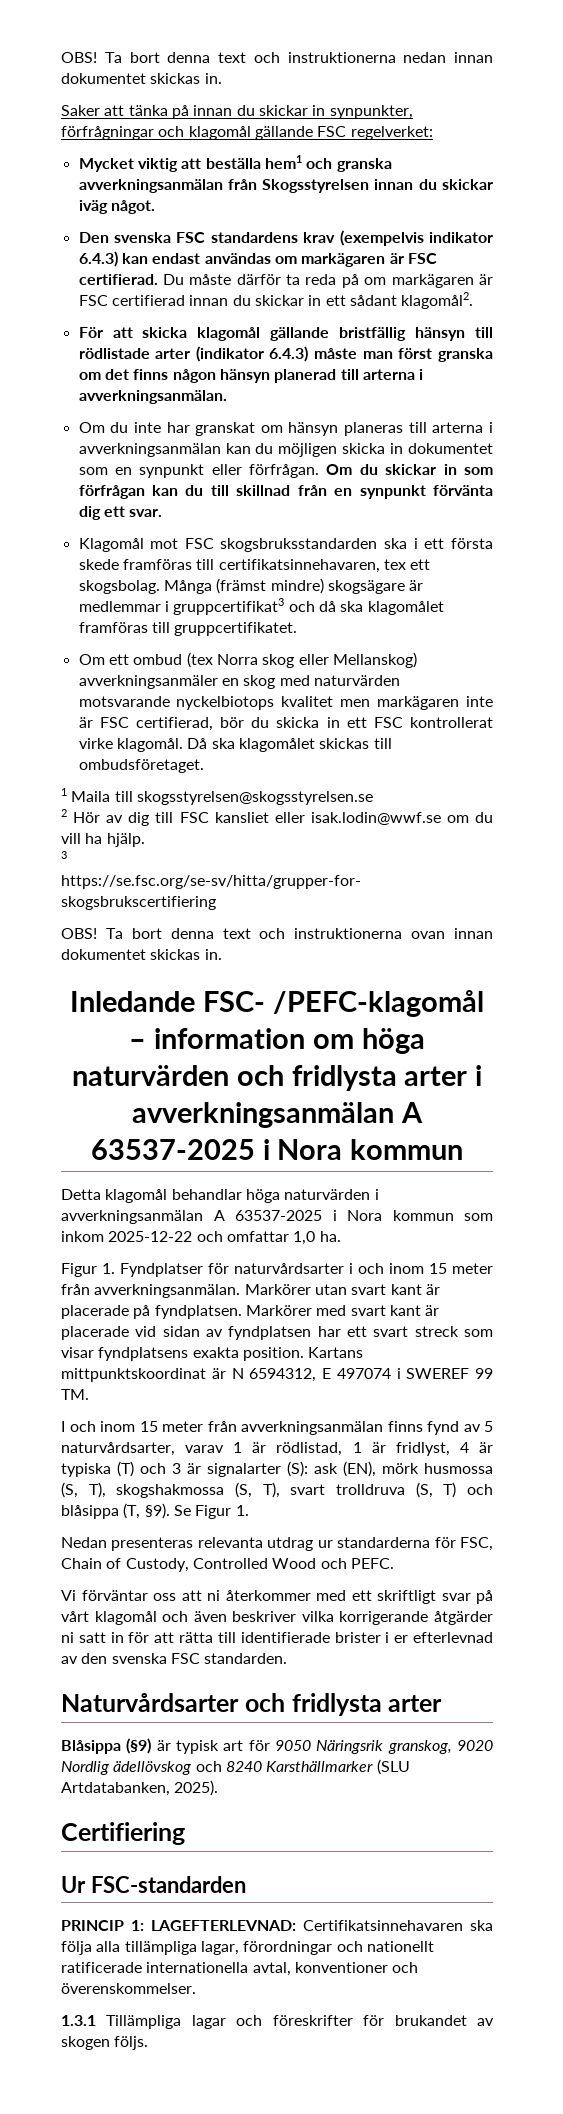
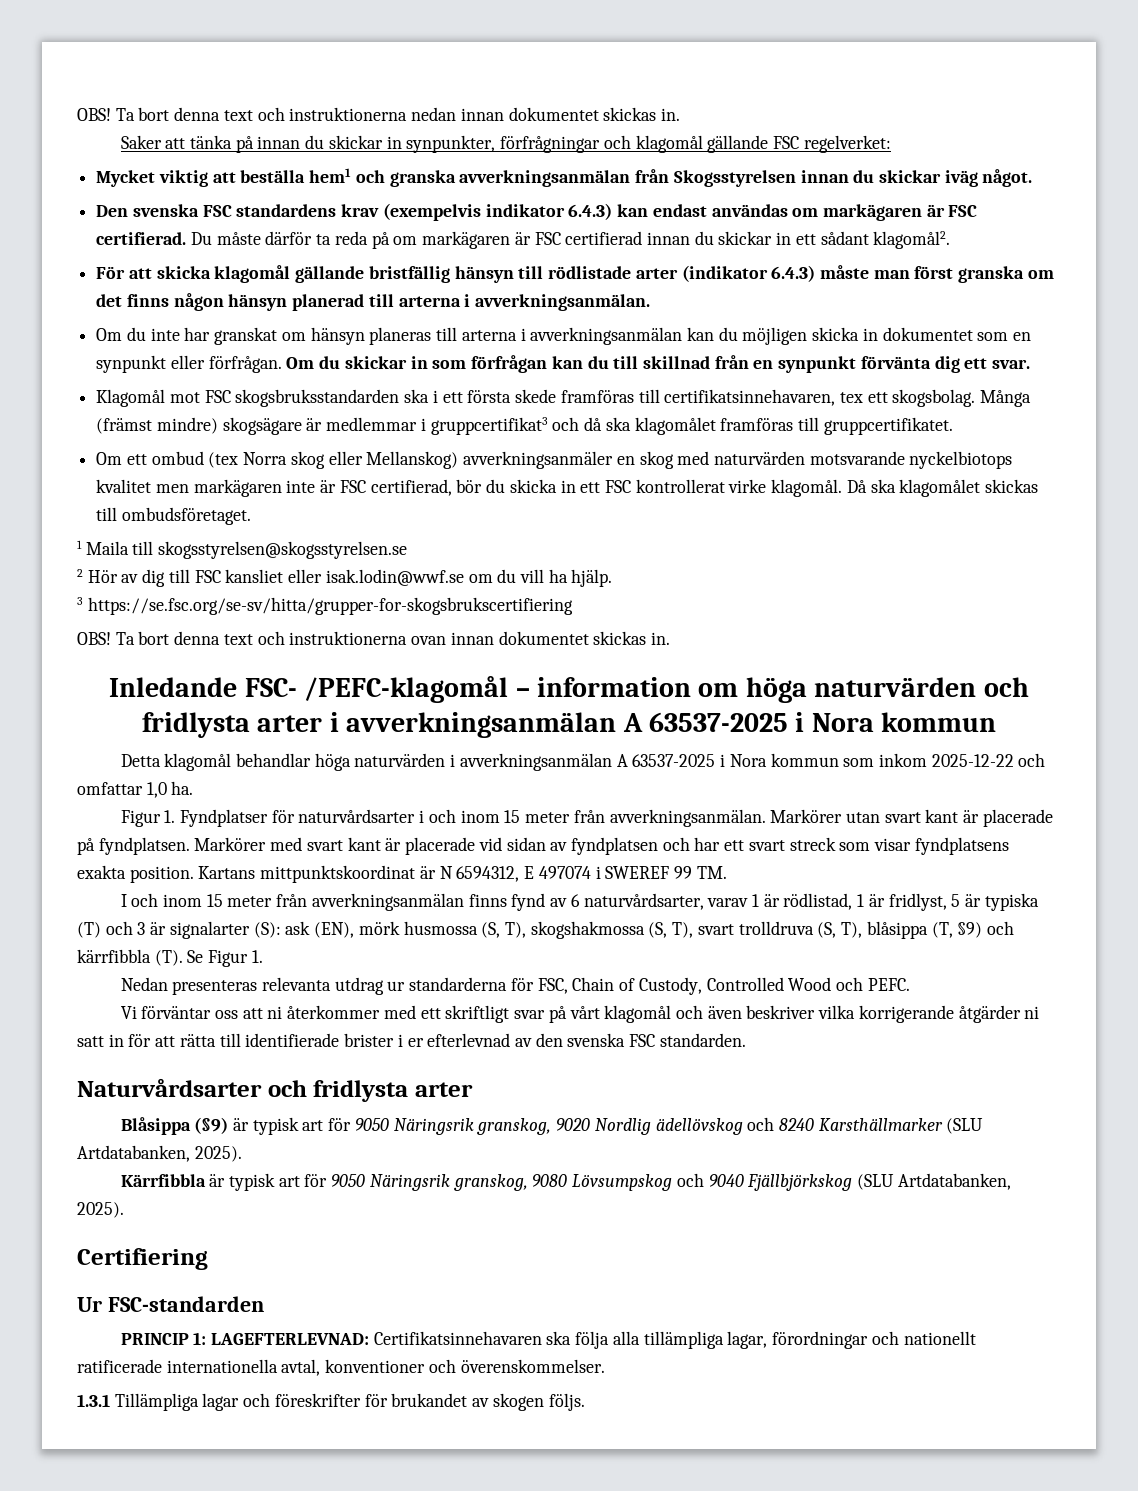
(312, 1333) none -> [662,837,690,851] och
[484,1421,493,1432] 5 -> [570,894,580,907] 6
[459,1442,469,1453] 4 -> [951,894,961,907] 5
[443,1482,494,1498] [61,1503,170,1519] T) och blåsippa (T, §9). -> [841,921,1014,939] [77,949,183,966] T), blåsippa (T, §9) och kärrfibbla (T).
(219, 1788) none -> [120,1173,1011,1191] [77,1202,124,1218] // Kärrfibbla är typisk art för 9050 Näringsrik granskog, 9080 Lövsumpskog och 9040 Fjällbjörkskog (SLU Artdatabanken, 2025).

